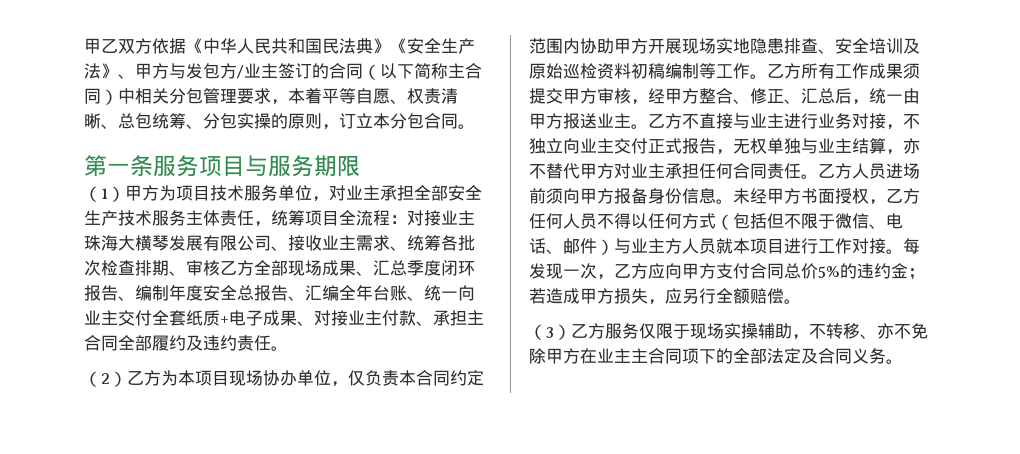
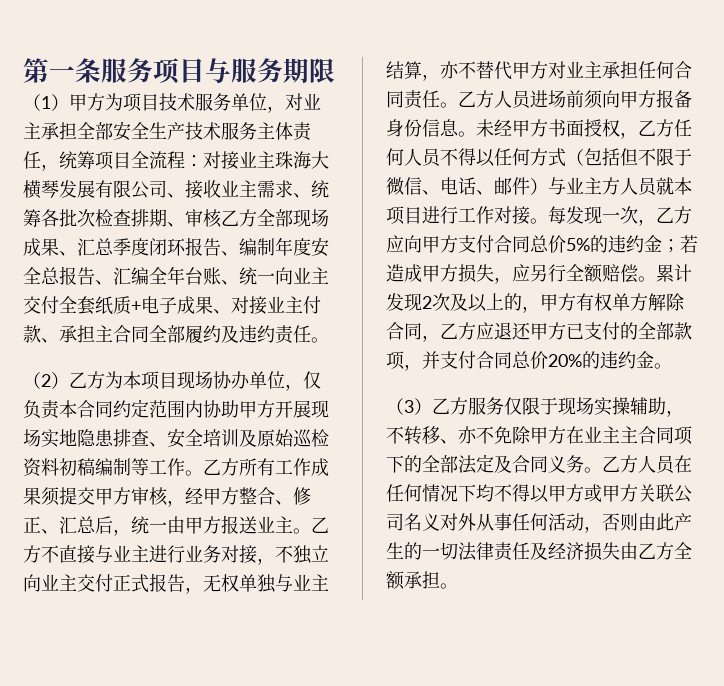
[84,38,475,54] [84,63,482,80] [84,88,458,105] [84,113,475,130] 甲乙双方依据《中华人民共和国民法典》《安全生产法》、甲方与发包方/业主签订的合同（以下简称主合同）中相关分包管理要求，本着平等自愿、权责清晰、总包统筹、分包实操的原则，订立本分包合同。 // -> (23, 70) none
(801, 301) none -> [656,264,692,282] [386,293,685,313] [386,322,692,342] [386,351,672,371] 累计发现2次及以上的，甲方有权单方解除合同，乙方应退还甲方已支付的全部款项，并支付合同总价20%的违约金。
(903, 361) none -> [602,455,692,474] [386,484,692,503] [386,513,692,533] [386,542,692,561] [386,571,458,590] 乙方人员在任何情况下均不得以甲方或甲方关联公司名义对外从事任何活动，否则由此产生的一切法律责任及经济损失由乙方全额承担。

